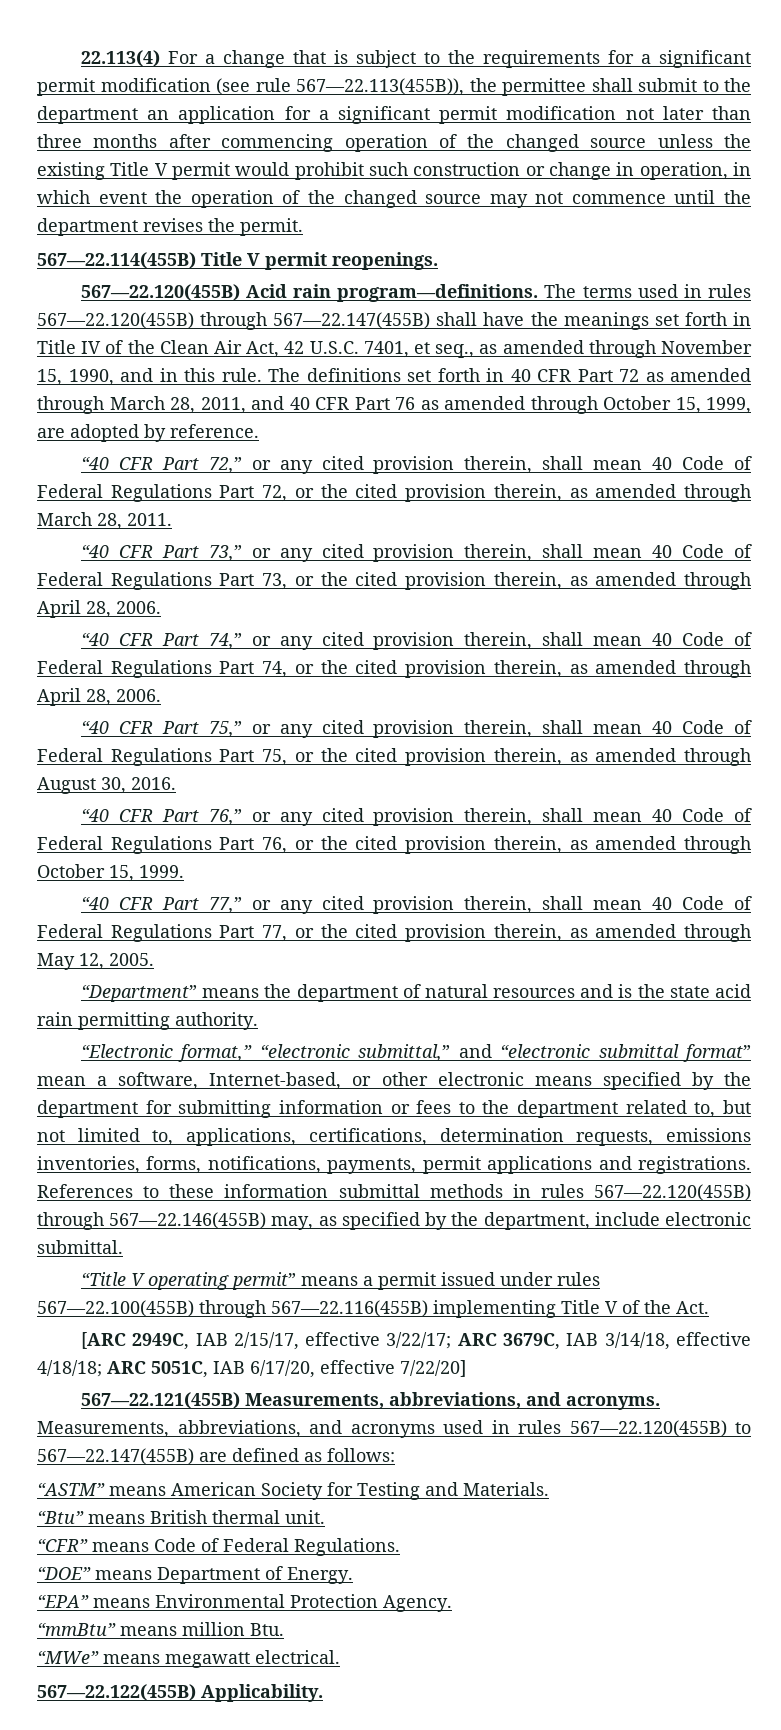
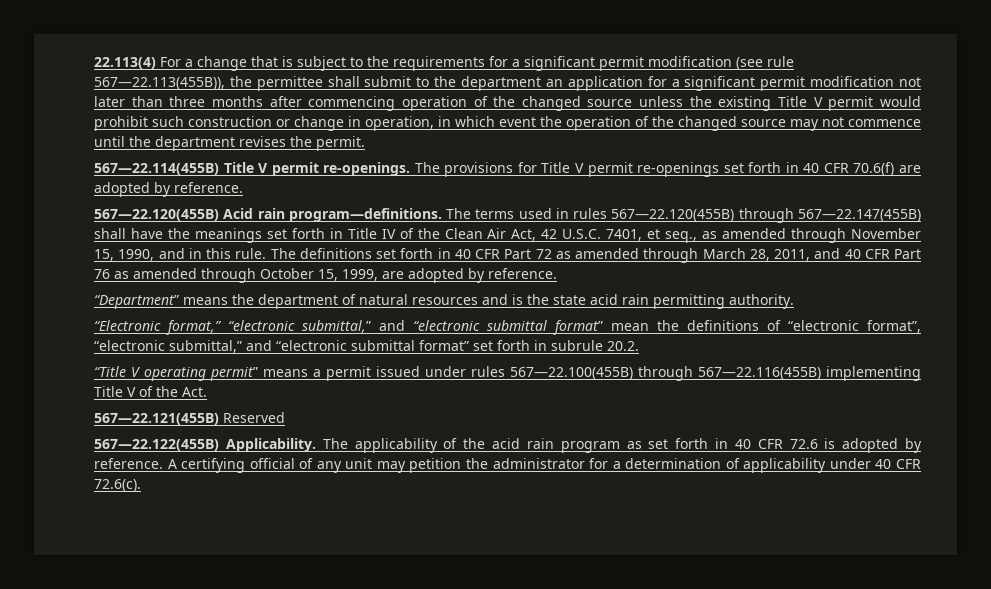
[332,252,438,270] reopenings. -> [323,162,921,177] [94,182,243,197] re-openings. The provisions for Title V permit re-openings set forth in 40 CFR 70.6(f) are adopted by reference.
[80,456,753,474] [37,484,752,502] [37,512,172,530] [80,544,753,562] [37,572,752,590] [37,600,161,618] [80,632,753,650] [37,660,752,678] [37,688,161,706] [80,720,753,738] [37,748,752,766] [37,777,176,794] [80,808,753,826] [37,836,752,854] [37,864,184,882] [80,896,753,914] [37,924,752,942] [37,953,154,970] // “40 CFR Part 72,” or any cited provision therein, shall mean 40 Code of Federal Regulations Part 72, or the cited provision therein, as amended through March 28, 2011. // “40 CFR Part 73,” or any cited provision therein, shall mean 40 Code of Federal Regulations Part 73, or the cited provision therein, as amended through April 28, 2006. // “40 CFR Part 74,” or any cited provision therein, shall mean 40 Code of Federal Regulations Part 74, or the cited provision therein, as amended through April 28, 2006. // “40 CFR Part 75,” or any cited provision therein, shall mean 40 Code of Federal Regulations Part 75, or the cited provision therein, as amended through August 30, 2016. // “40 CFR Part 76,” or any cited provision therein, shall mean 40 Code of Federal Regulations Part 76, or the cited provision therein, as amended through October 15, 1999. // “40 CFR Part 77,” or any cited provision therein, shall mean 40 Code of Federal Regulations Part 77, or the cited provision therein, as amended through May 12, 2005. -> (557, 273) none
[97,1072,752,1090] [37,1100,751,1118] [37,1128,751,1146] [37,1156,752,1174] [37,1184,751,1201] [37,1212,751,1230] [37,1240,123,1254] a software, Internet-based, or other electronic means specified by the department for submitting information or fees to the department related to, but not limited to, applications, certifications, determination requests, emissions inventories, forms, notifications, payments, permit applications and registrations. References to these information submittal methods in rules 567—22.120(455B) through 567—22.146(455B) may, as specified by the department, include electronic submittal. -> [657,320,921,333] [94,340,639,353] the definitions of “electronic format”, “electronic submittal,” and “electronic submittal format” set forth in subrule 20.2.
[80,1332,752,1350] [37,1360,466,1378] [80,1392,660,1410] [37,1420,751,1438] [37,1448,395,1465] [37,1482,549,1500] [37,1510,325,1524] [37,1538,400,1556] [37,1566,353,1584] [37,1594,452,1612] [37,1622,284,1636] [37,1650,340,1668] [37,1684,323,1702] [ARC 2949C, IAB 2/15/17, effective 3/22/17; ARC 3679C, IAB 3/14/18, effective 4/18/18; ARC 5051C, IAB 6/17/20, effective 7/22/20] // 567—22.121(455B) Measurements, abbreviations, and acronyms. Measurements, abbreviations, and acronyms used in rules 567—22.120(455B) to 567—22.147(455B) are defined as follows: // “ASTM” means American Society for Testing and Materials. // “Btu” means British thermal unit. // “CFR” means Code of Federal Regulations. // “DOE” means Department of Energy. // “EPA” means Environmental Protection Agency. // “mmBtu” means million Btu. // “MWe” means megawatt electrical. // 567—22.122(455B) Applicability. -> [94,412,285,425] [94,438,923,453] [94,458,921,473] [94,479,141,492] 567—22.121(455B) Reserved // 567—22.122(455B) Applicability. The applicability of the acid rain program as set forth in 40 CFR 72.6 is adopted by reference. A certifying official of any unit may petition the administrator for a determination of applicability under 40 CFR 72.6(c).

